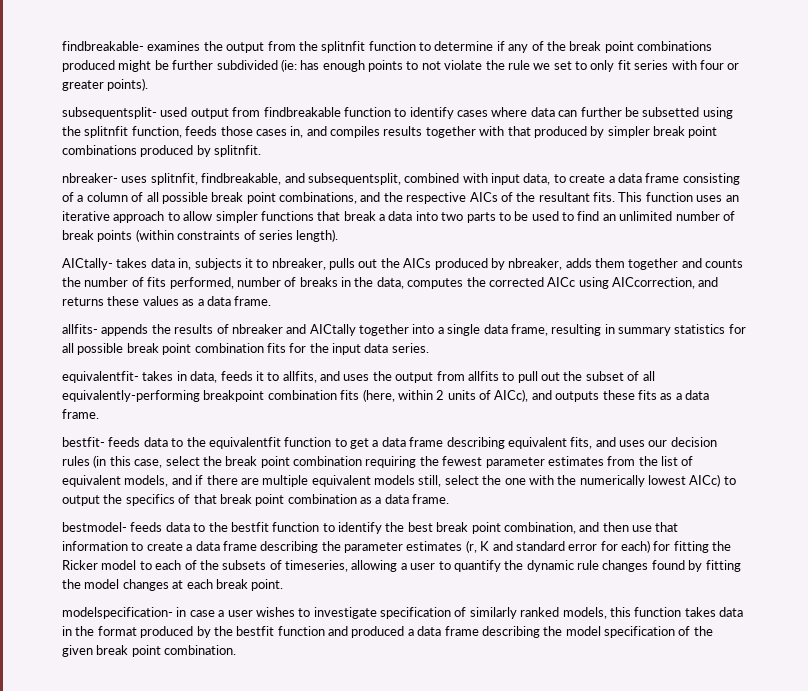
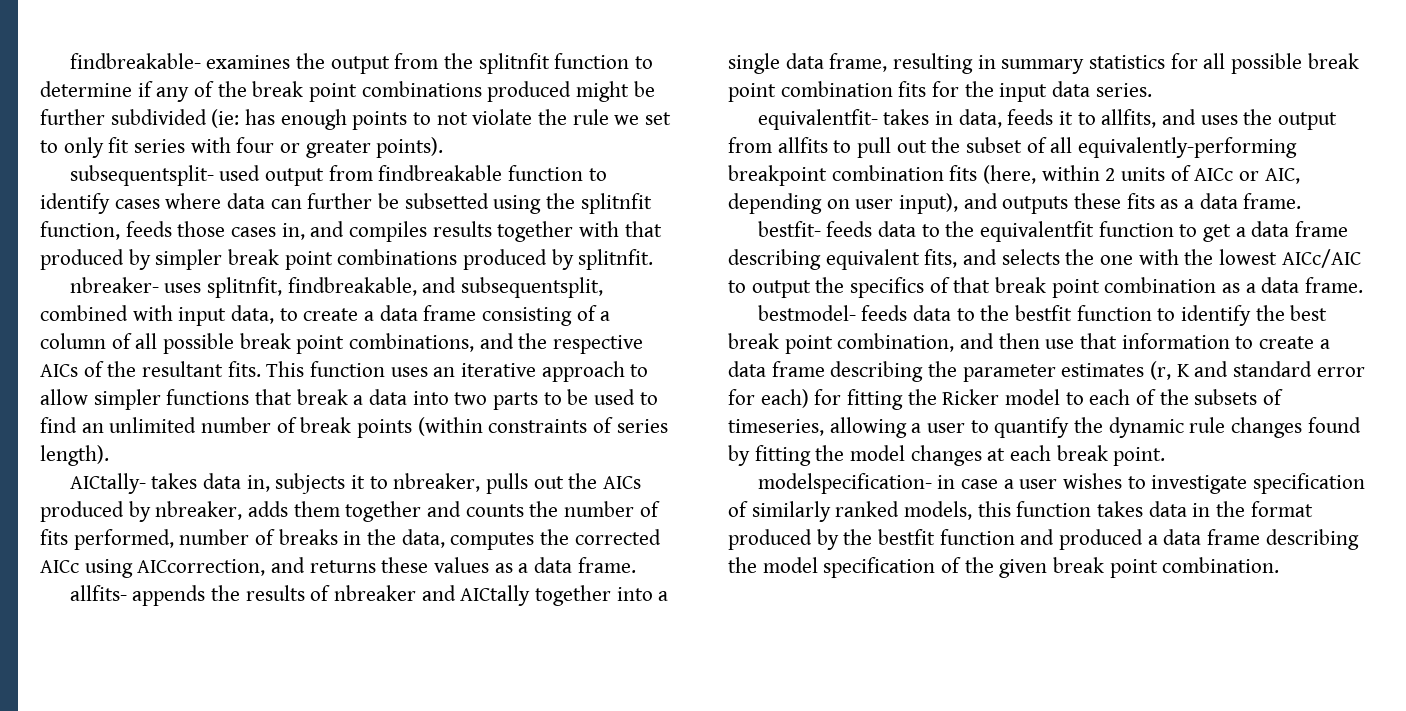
[494,389,529,402] AICc), -> [1194,168,1300,184] [728,193,959,214] AICc or AIC, depending on user input),
[619,437,717,447] [62,455,694,468] [62,475,479,487] uses our decision rules (in this case, select the break point combination requiring the fewest parameter estimates from the list of equivalent models, and if there are multiple equivalent models still, select -> [1001,249,1060,265] selects
[579,474,721,487] numerically lowest AICc) -> [1219,249,1361,268] lowest AICc/AIC

